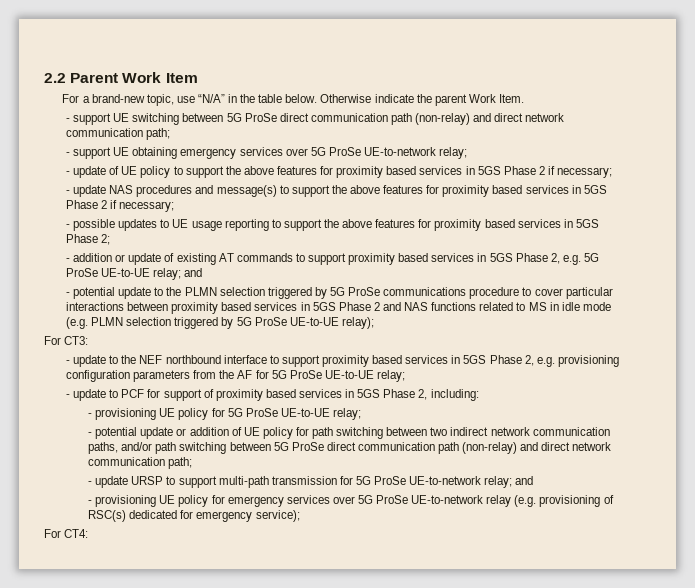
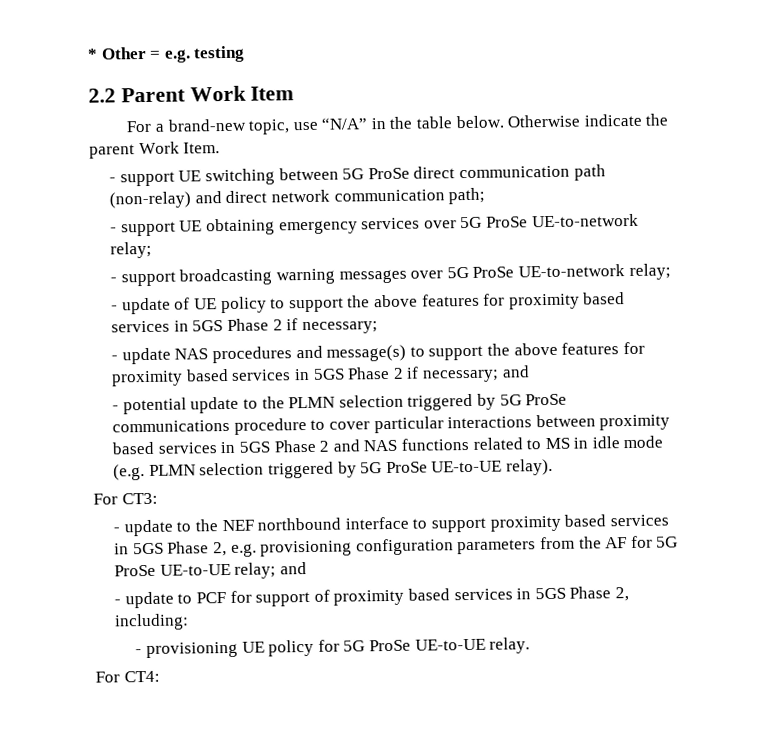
(44, 78) none -> [87,45,246,63] * Other = e.g. testing //
(468, 153) none -> [110,263,671,287] // - support broadcasting warning messages over 5G ProSe UE-to-network relay;
[66,219,599,231] [66,234,111,245] [66,253,599,265] [66,268,182,280] // - possible updates to UE usage reporting to support the above features for proximity based services in 5GS Phase 2; // - addition or update of existing AT commands to support proximity based services in 5GS Phase 2, e.g. 5G ProSe UE-to-UE relay; -> (499, 376) none
[341,317,374,329] relay); -> [505,458,553,476] relay).
(405, 376) none -> [279,562,307,575] and
[332,408,361,420] [88,427,610,439] [88,442,612,454] [88,457,193,469] [88,476,534,488] [88,495,614,507] [88,510,300,522] relay; // - potential update or addition of UE policy for path switching between two indirect network communication paths, and/or path switching between 5G ProSe direct communication path (non-relay) and direct network communication path; // - update URSP to support multi-path transmission for 5G ProSe UE-to-network relay; and // - provisioning UE policy for emergency services over 5G ProSe UE-to-network relay (e.g. provisioning of RSC(s) dedicated for emergency service); -> [489,637,531,654] relay.

